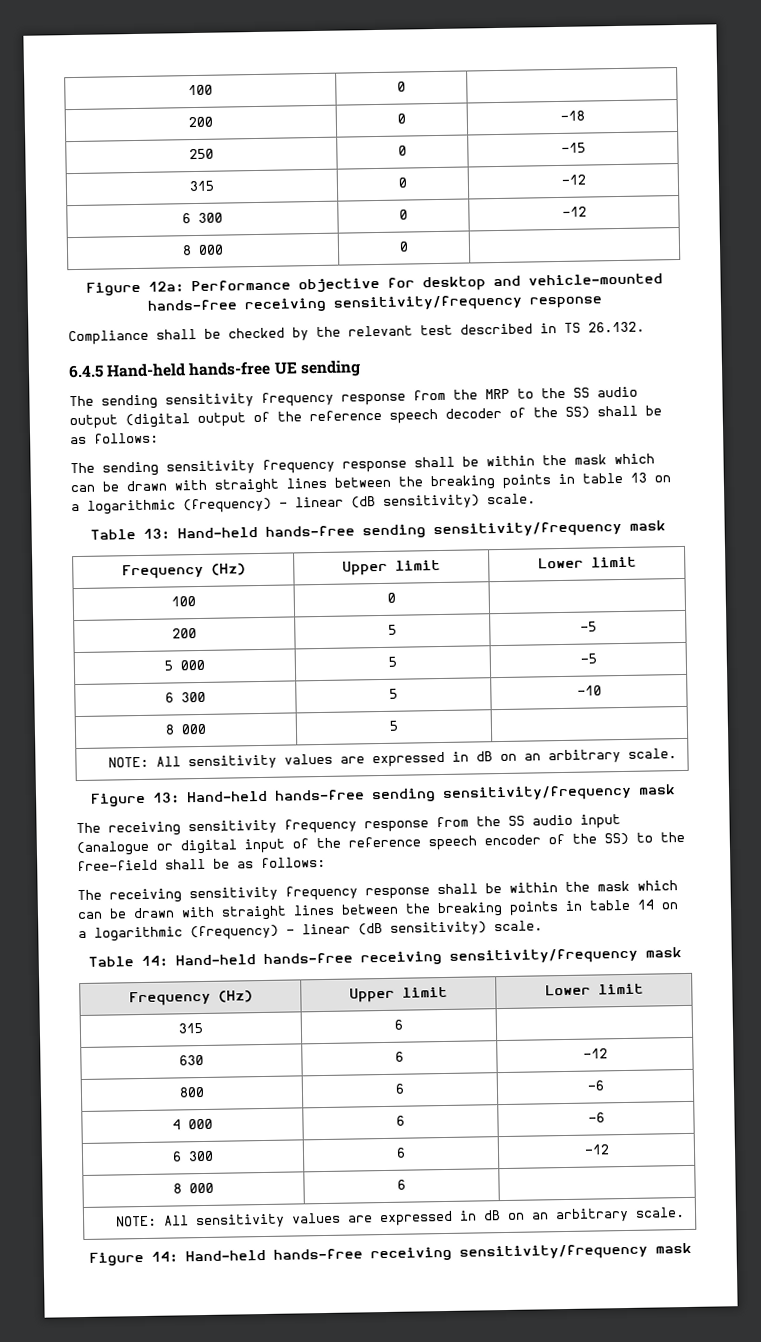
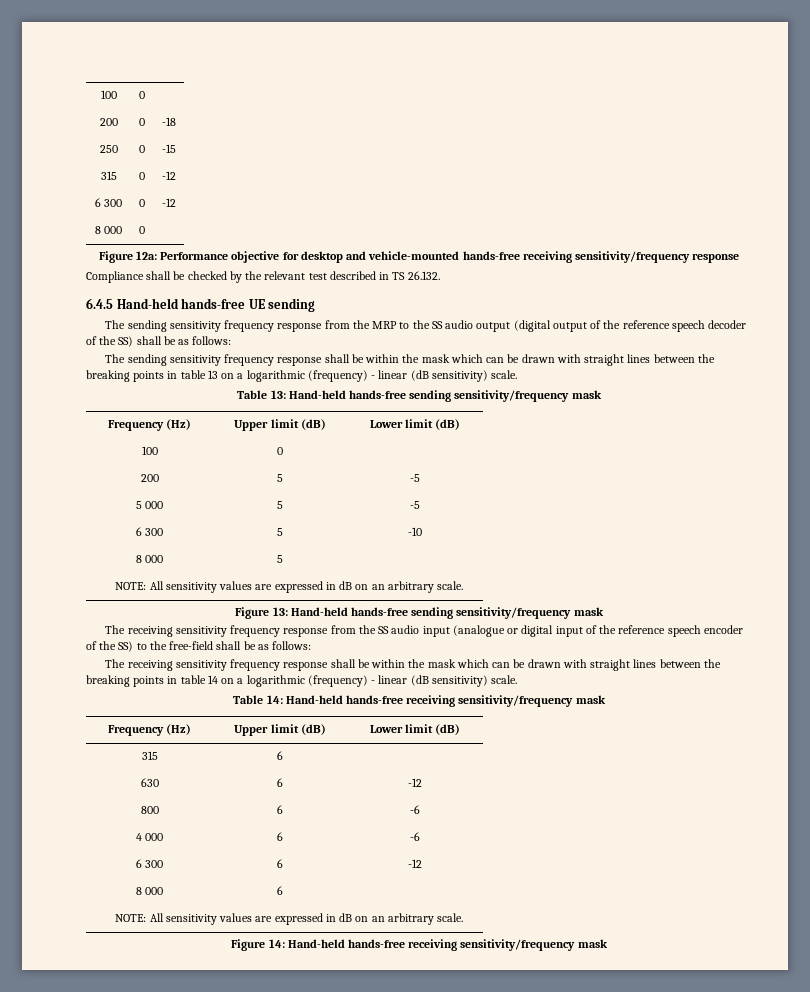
[537,556,637,569] | Lower limit -> [300,419,326,430] [369,419,461,430] (dB) | Lower limit (dB)
[544,983,644,996] | Lower limit -> [300,724,326,735] [369,724,461,735] (dB) | Lower limit (dB)

